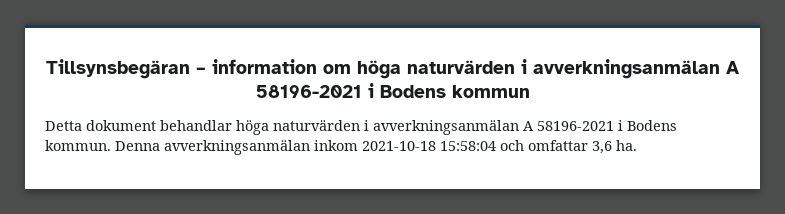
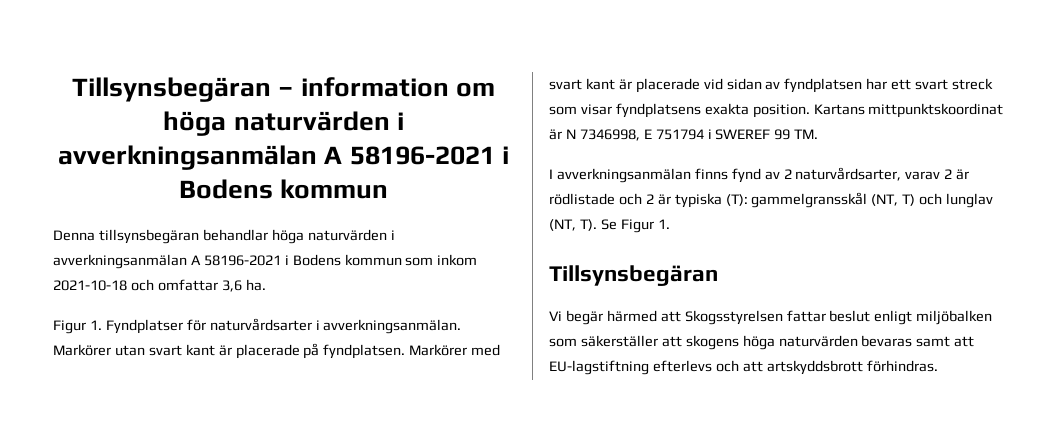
[45,120,156,131] Detta dokument -> [53,229,199,244] Denna tillsynsbegäran
[45,140,310,155] kommun. Denna avverkningsanmälan -> [344,254,434,266] kommun som
[440,141,496,151] 15:58:04 -> (127, 285) none
(637, 145) none -> [53,318,462,334] [53,343,501,359] [549,78,994,93] [549,103,1004,118] [549,129,819,141] [549,167,970,183] [549,192,994,208] [549,219,670,233] [549,265,718,286] [549,310,993,325] [549,335,975,350] [549,360,938,375] // Figur 1. Fyndplatser för naturvårdsarter i avverkningsanmälan. Markörer utan svart kant är placerade på fyndplatsen. Markörer med svart kant är placerade vid sidan av fyndplatsen har ett svart streck som visar fyndplatsens exakta position. Kartans mittpunktskoordinat är N 7346998, E 751794 i SWEREF 99 TM. // I avverkningsanmälan finns fynd av 2 naturvårdsarter, varav 2 är rödlistade och 2 är typiska (T): gammelgransskål (NT, T) och lunglav (NT, T). Se Figur 1. // Tillsynsbegäran // Vi begär härmed att Skogsstyrelsen fattar beslut enligt miljöbalken som säkerställer att skogens höga naturvärden bevaras samt att EU-lagstiftning efterlevs och att artskyddsbrott förhindras.

